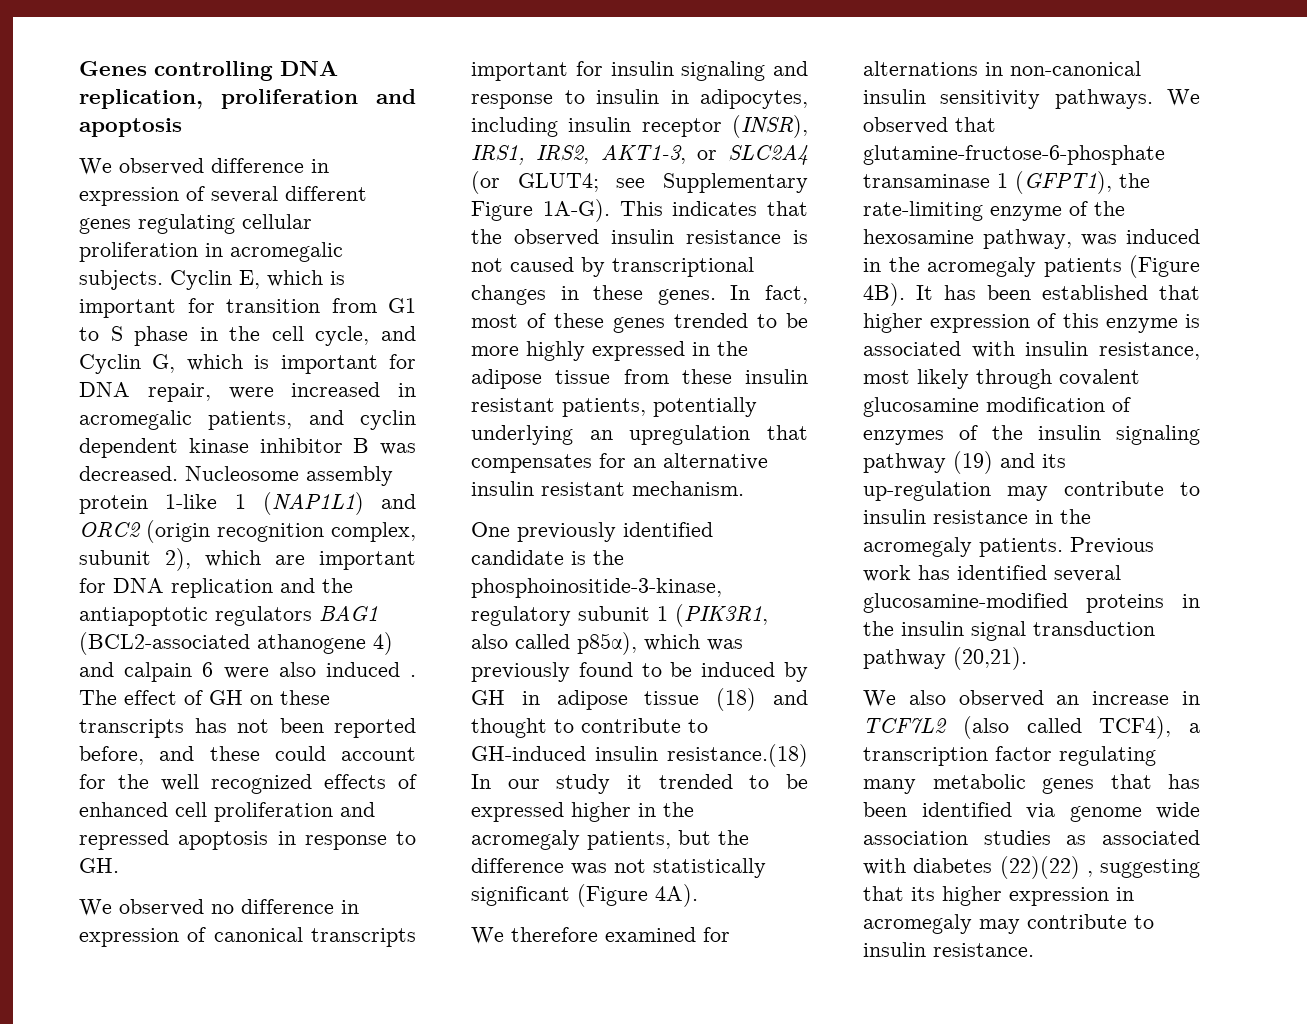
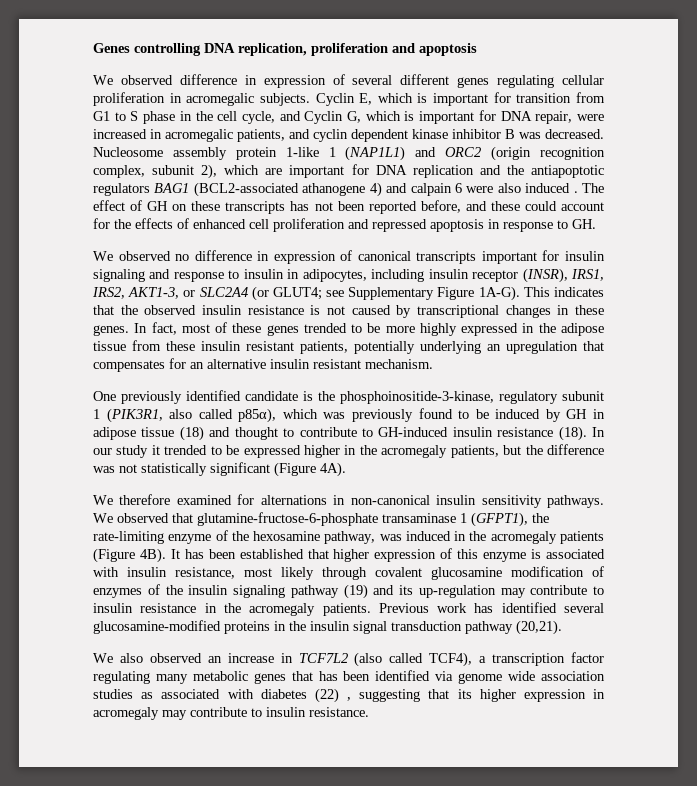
[161,774,312,794] well recognized -> (131, 224) none
[667,744,808,767] resistance.(18) -> [497,426,587,441] resistance (18).
[999,856,1080,879] (22)(22) -> [314,688,339,703] (22)

